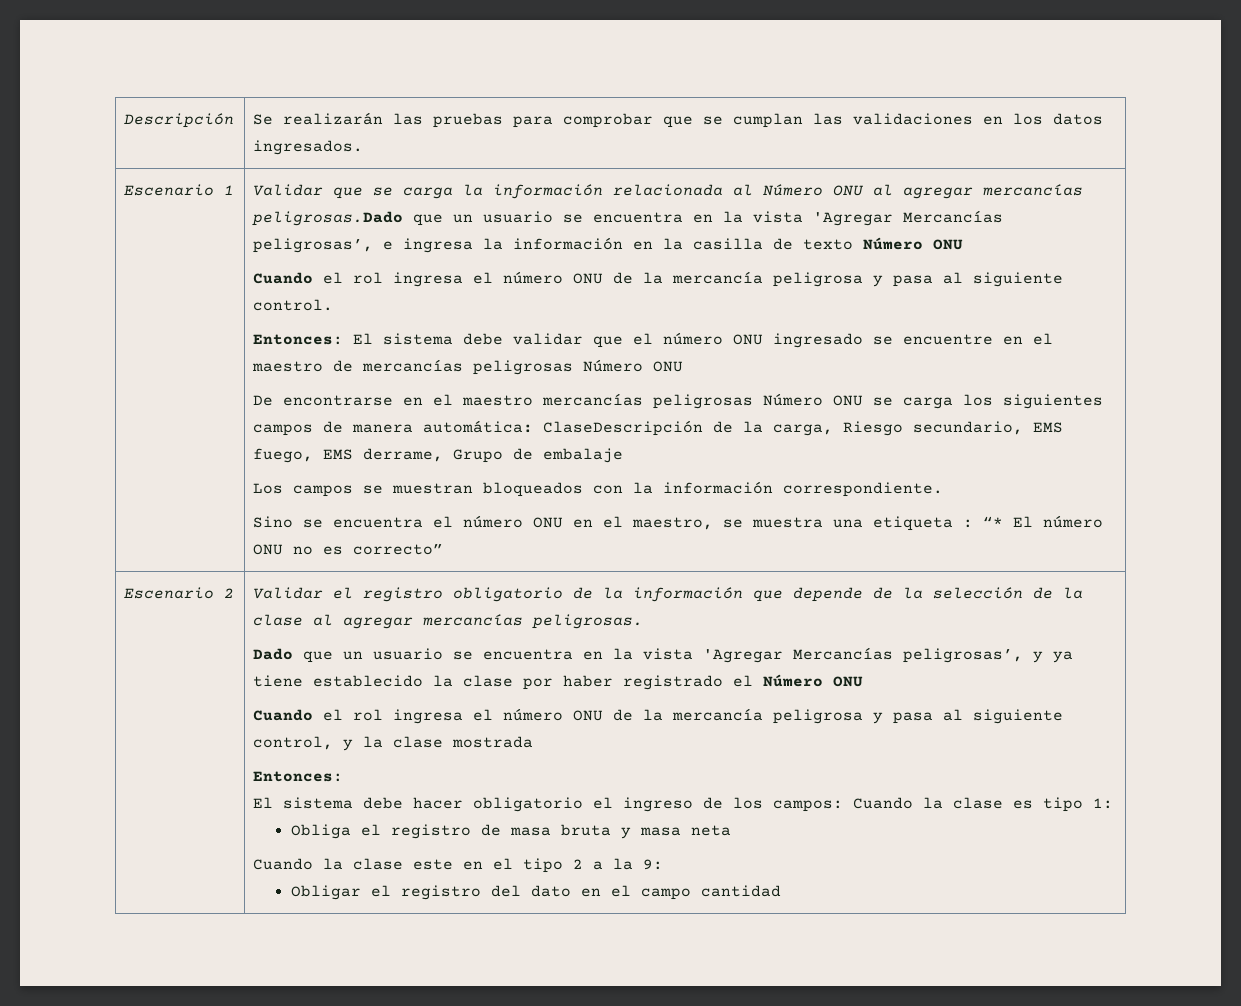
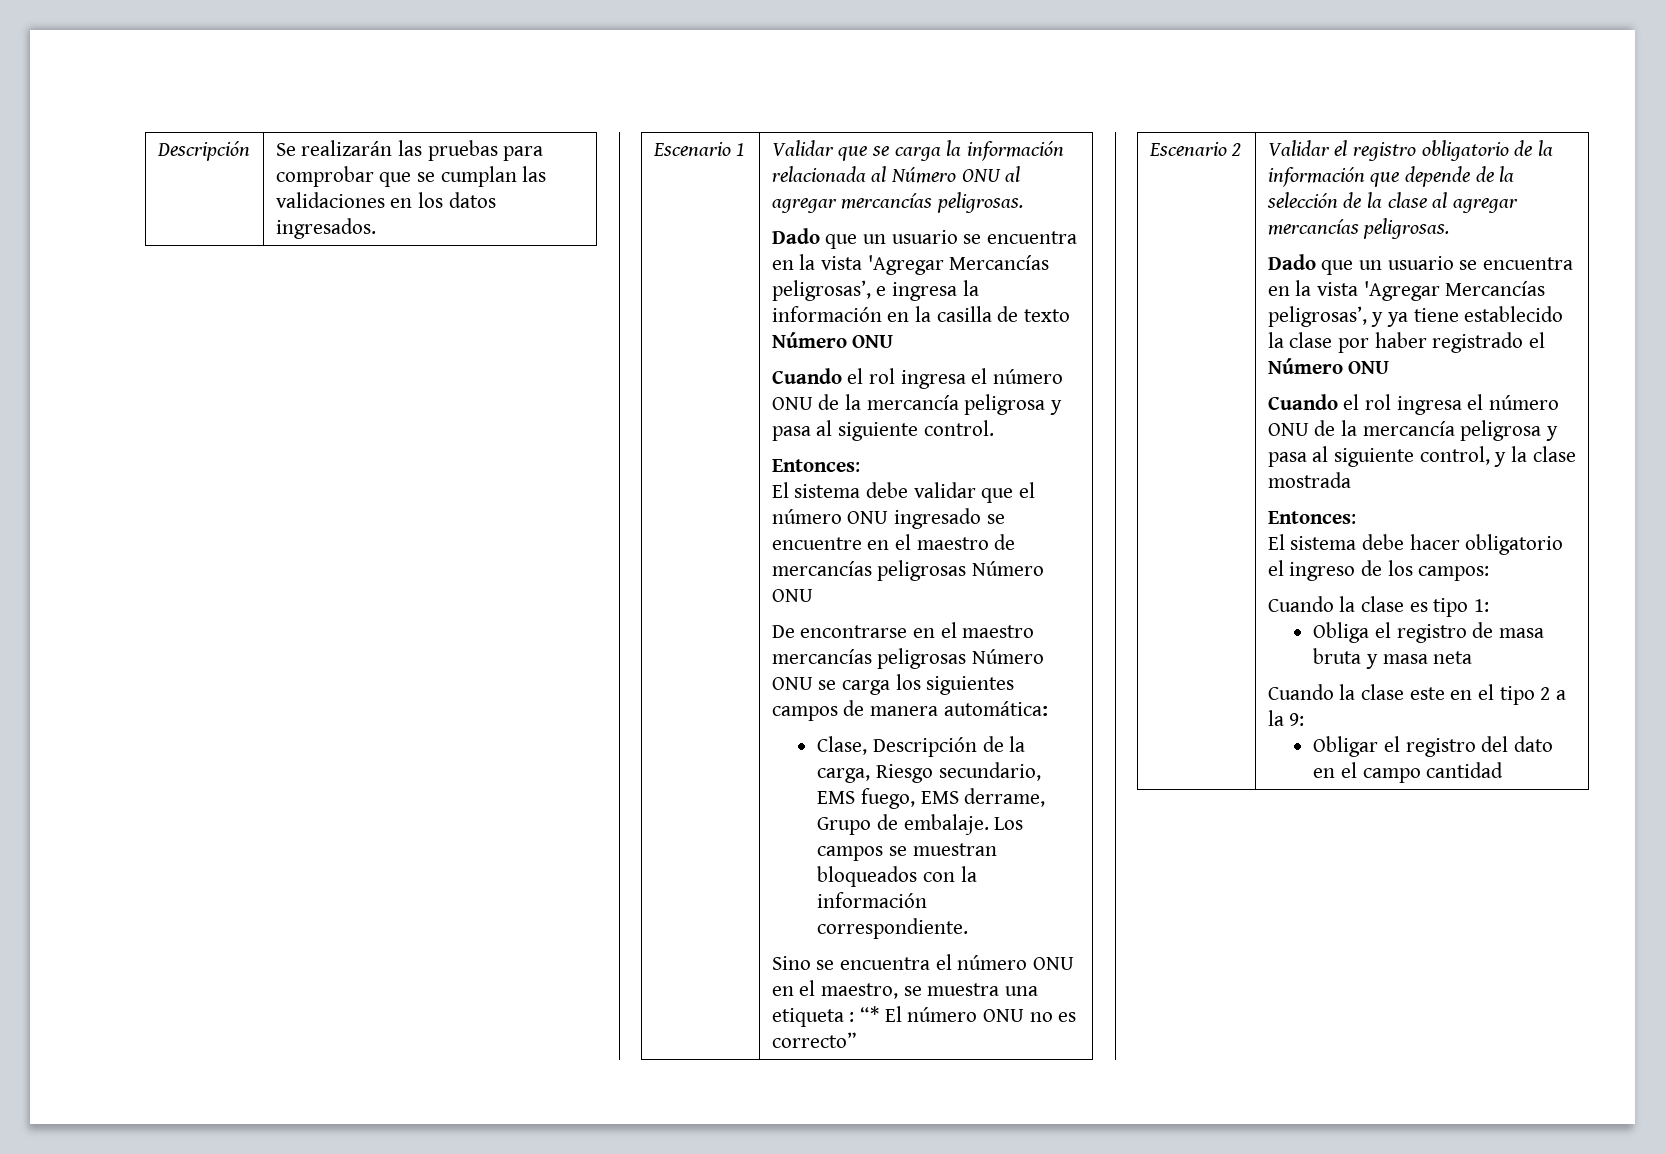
[252,211,404,226] peligrosas.Dado -> [937,192,1024,213] [771,228,820,244] peligrosas. // Dado
(344, 339) none -> (860, 465) //
[543,420,704,436] ClaseDescripción -> [817,736,977,757] // Clase, Descripción
[543,448,624,463] embalaje // -> [903,814,989,835] embalaje.
(844, 806) none -> (1490, 573) //

